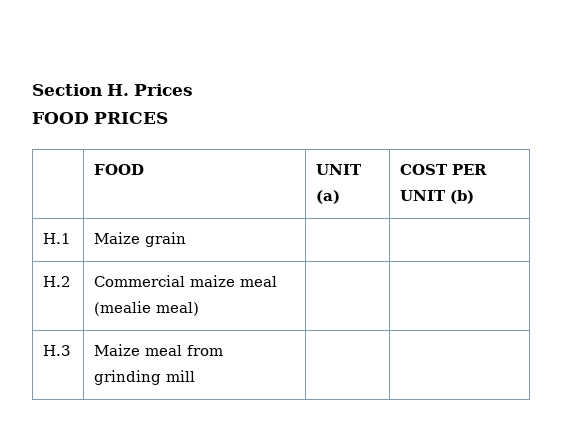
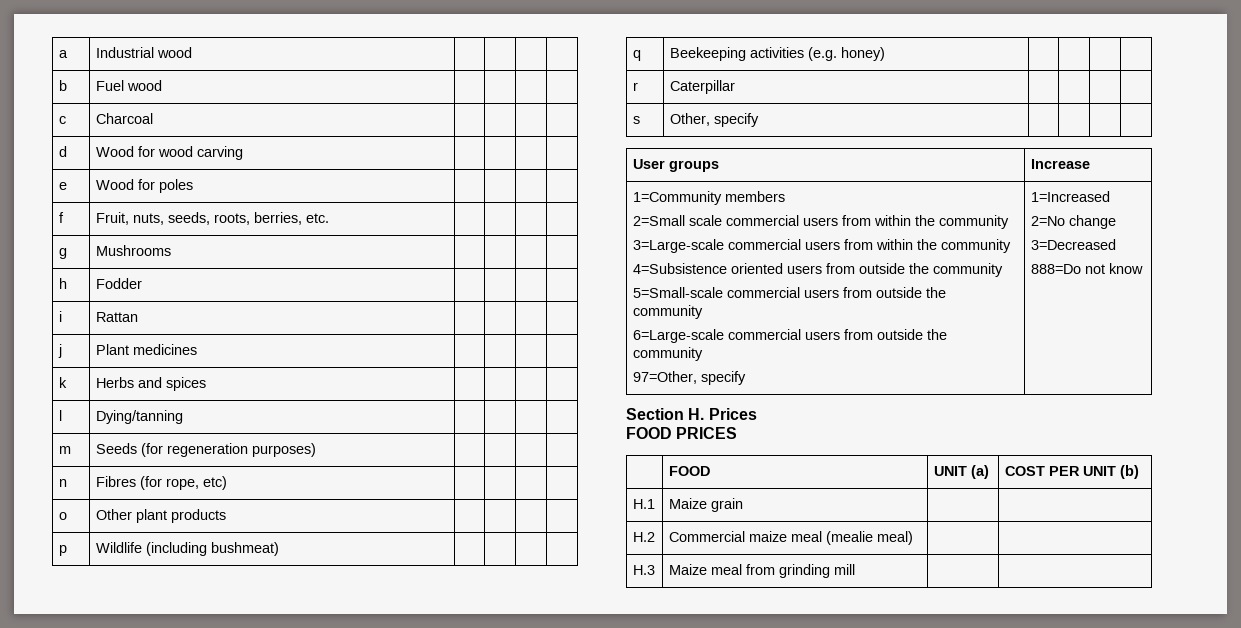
(32, 90) none -> [58,50,68,58] [95,47,192,58] [58,80,67,91] [95,80,162,91] [58,116,66,124] [95,113,153,124] [58,146,67,157] [95,146,243,160] [58,182,67,190] [95,179,193,193] [58,212,64,223] [95,212,329,225] [58,248,67,259] [95,245,171,256] [58,278,67,289] [95,278,142,289] [58,311,62,322] [95,312,138,322] [57,344,62,358] [95,344,197,355] [58,377,67,388] [95,377,206,391] [58,410,62,421] [95,410,183,424] [58,446,71,454] [95,443,316,457] [58,479,67,487] [95,476,227,490] [58,512,67,520] [95,509,226,523] [58,545,67,556] [95,542,279,556] [632,50,641,61] [669,47,885,61] [632,82,638,91] [669,80,735,94] [632,116,640,124] [669,113,759,127] [632,159,719,172] [1030,159,1090,169] [632,191,785,205] [632,215,1009,229] [632,239,1011,253] [632,263,1003,277] [632,287,946,298] [632,305,703,319] [632,329,947,343] [632,347,703,361] [632,371,746,385] [1030,191,1110,202] [1030,215,1116,229] [1030,239,1116,250] [1030,263,1143,274] a | Industrial wood | | | | // b | Fuel wood | | | | // c | Charcoal | | | | // d | Wood for wood carving | | | | // e | Wood for poles | | | | // f | Fruit, nuts, seeds, roots, berries, etc. | | | | // g | Mushrooms | | | | // h | Fodder | | | | // i | Rattan | | | | // j | Plant medicines | | | | // k | Herbs and spices | | | | // l | Dying/tanning | | | | // m | Seeds (for regeneration purposes) | | | | // n | Fibres (for rope, etc) | | | | // o | Other plant products | | | | // p | Wildlife (including bushmeat) | | | | // q | Beekeeping activities (e.g. honey) | | | | // r | Caterpillar | | | | // s | Other, specify | | | | // User groups | Increase // 1=Community members // 2=Small scale commercial users from within the community // 3=Large-scale commercial users from within the community // 4=Subsistence oriented users from outside the community // 5=Small-scale commercial users from outside the community // 6=Large-scale commercial users from outside the community // 97=Other, specify | 1=Increased // 2=No change // 3=Decreased // 888=Do not know //

